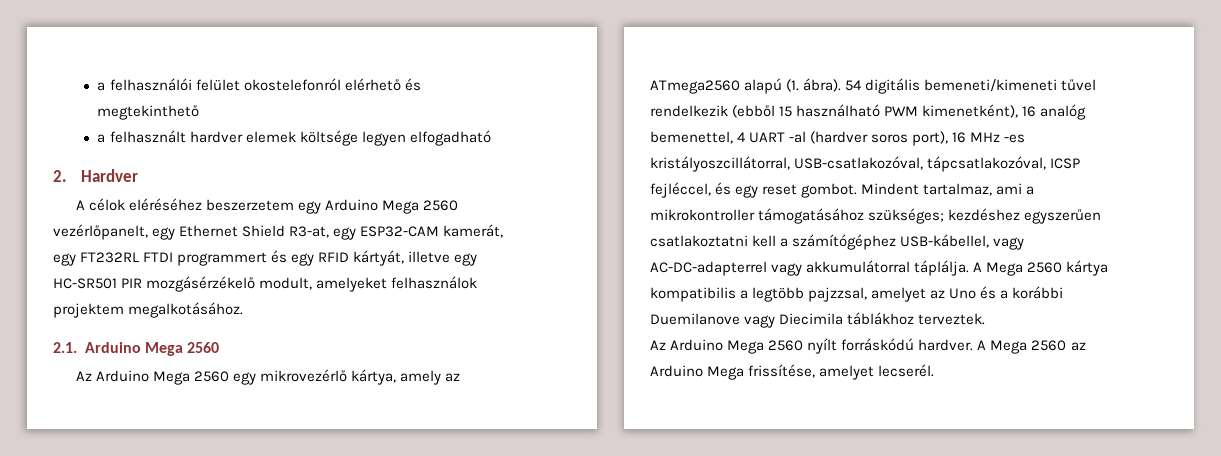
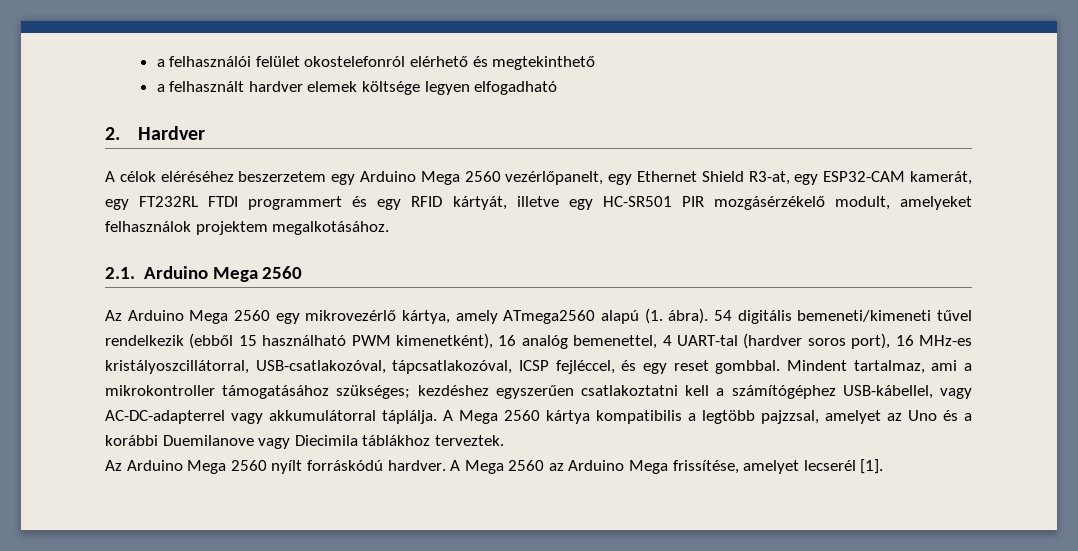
[445,373,461,382] az -> (498, 317) none
[749,131,807,143] UART -al -> [676,335,738,346] UART-tal
[970,132,1026,143] MHz -es -> [918,335,972,346] MHz-es
[801,183,858,198] gombot. -> [715,360,781,374] gombbal.
[878,364,935,377] lecserél. -> [803,459,884,474] lecserél [1].

